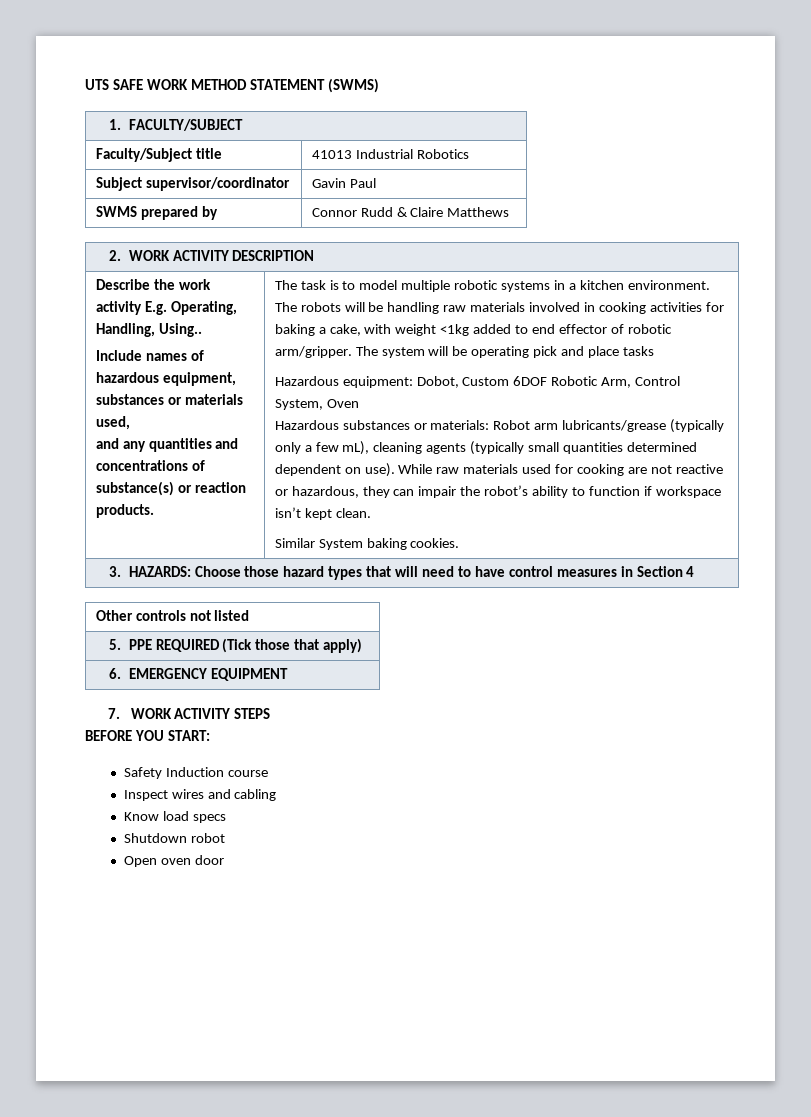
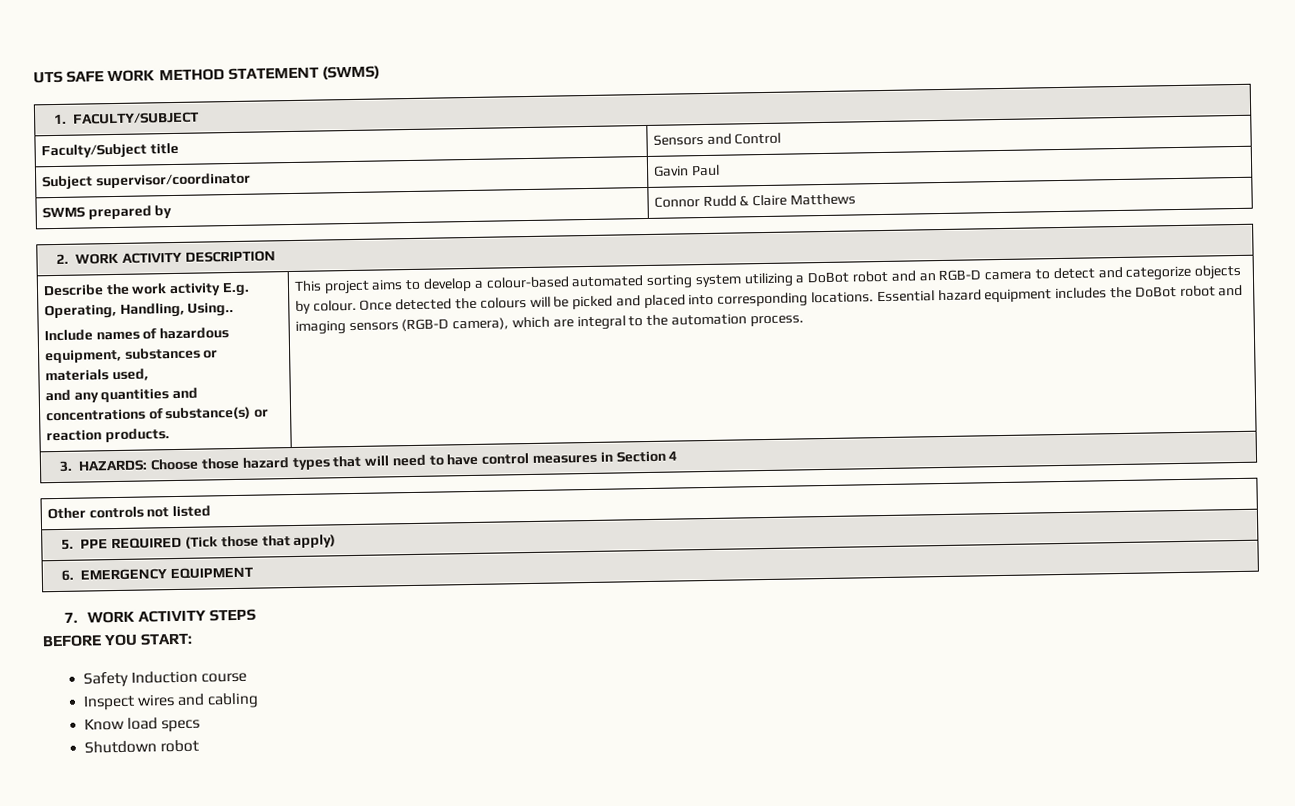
[311,149,469,159] 41013 Industrial Robotics -> [652,132,782,146] Sensors and Control
[274,280,710,292] [274,302,724,314] [274,324,672,336] [274,346,654,358] [274,376,681,388] [274,399,359,410] [274,419,725,433] [274,441,697,455] [274,463,723,477] [274,485,721,498] [274,507,371,520] [274,538,460,550] The task is to model multiple robotic systems in a kitchen environment. The robots will be handling raw materials involved in cooking activities for baking a cake, with weight <1kg added to end effector of robotic arm/gripper. The system will be operating pick and place tasks // Hazardous equipment: Dobot, Custom 6DOF Robotic Arm, Control System, Oven // Hazardous substances or materials: Robot arm lubricants/grease (typically only a few mL), cleaning agents (typically small quantities determined dependent on use). While raw materials used for cooking are not reactive or hazardous, they can impair the robot’s ability to function if workspace isn’t kept clean. // Similar System baking cookies. -> [293,264,1242,295] [294,284,1244,314] [294,313,804,335] This project aims to develop a colour-based automated sorting system utilizing a DoBot robot and an RGB-D camera to detect and categorize objects by colour. Once detected the colours will be picked and placed into corresponding locations. Essential hazard equipment includes the DoBot robot and imaging sensors (RGB-D camera), which are integral to the automation process.
[123,855,224,867] // Open oven door -> (199, 746) none

